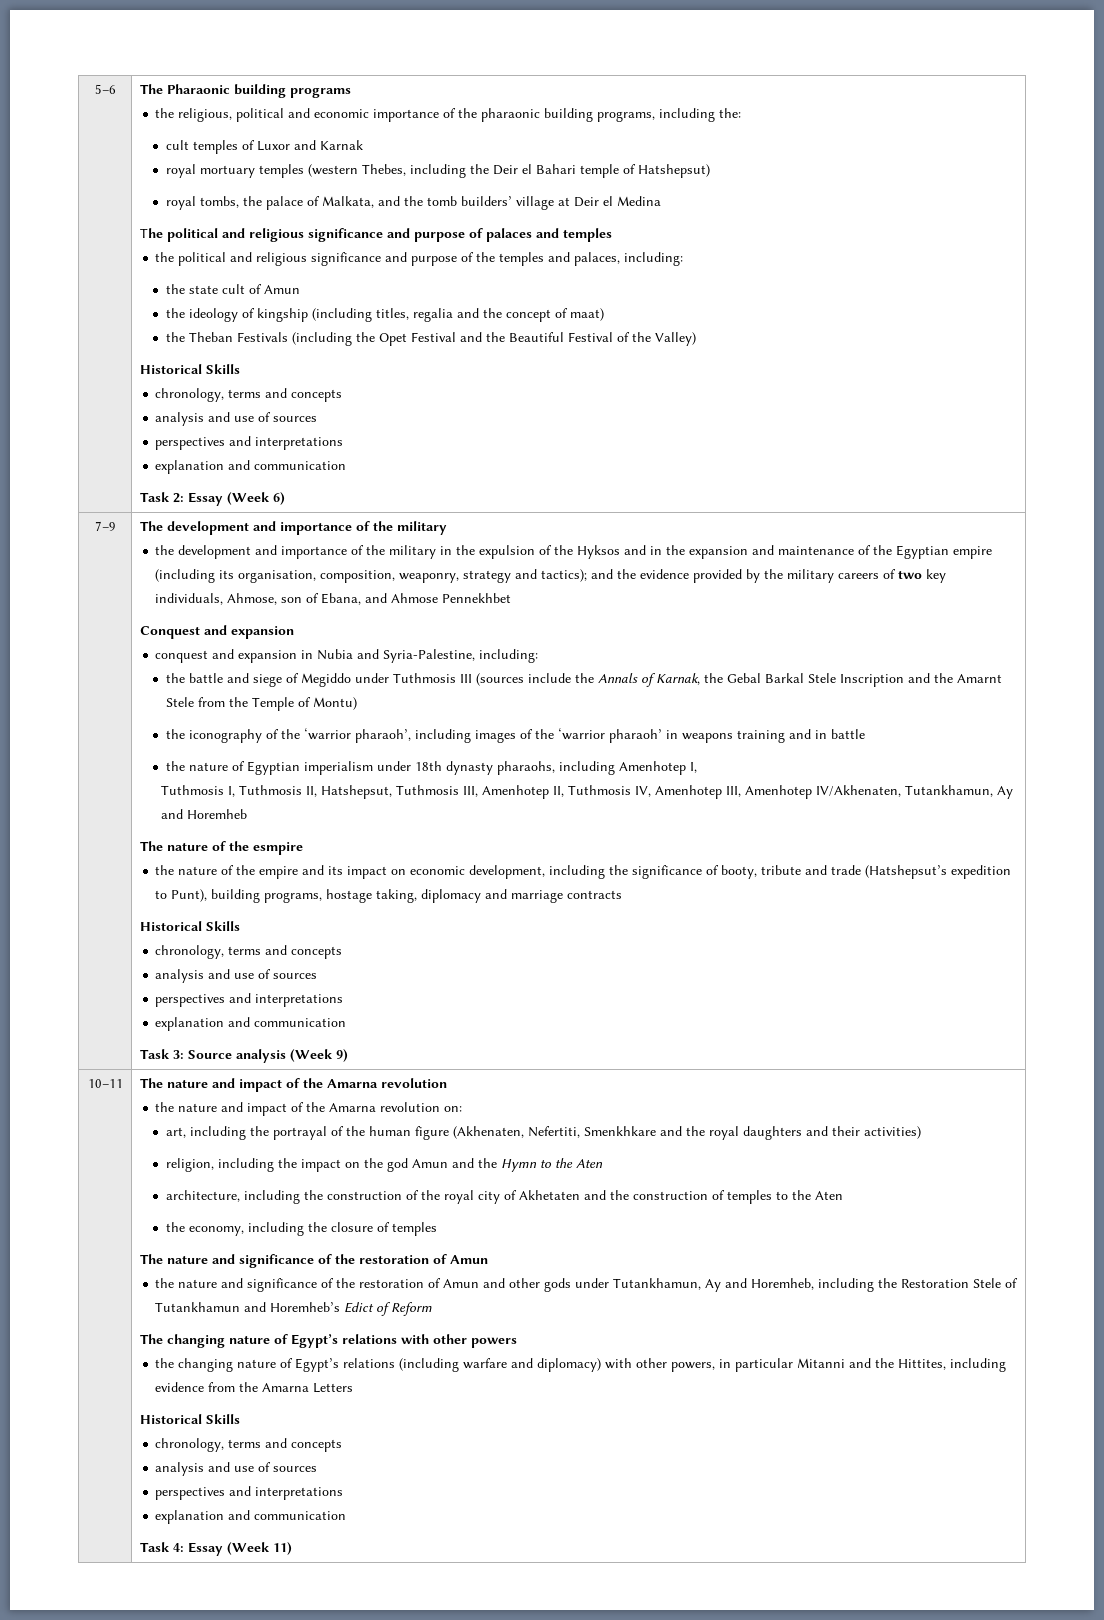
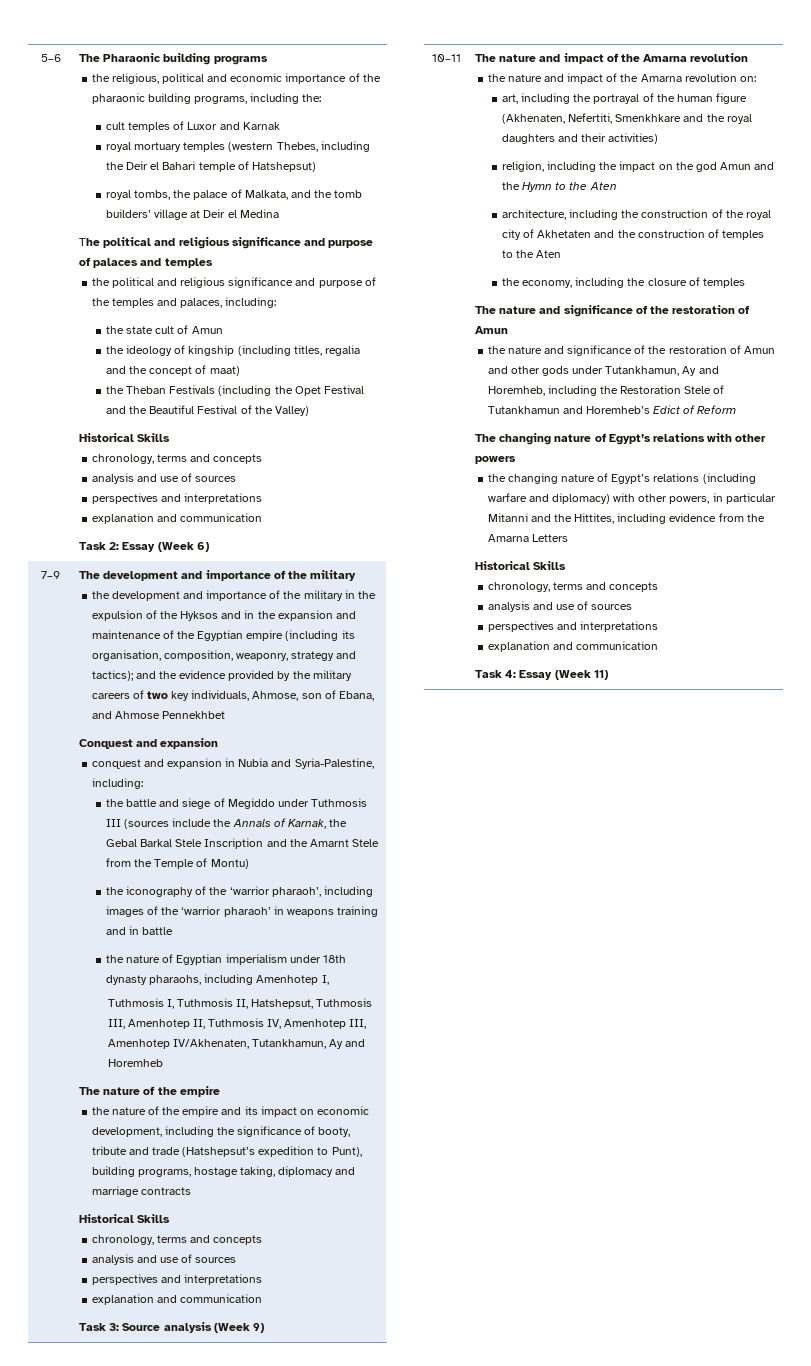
[252,842,303,855] esmpire -> [179,1086,220,1097] empire

